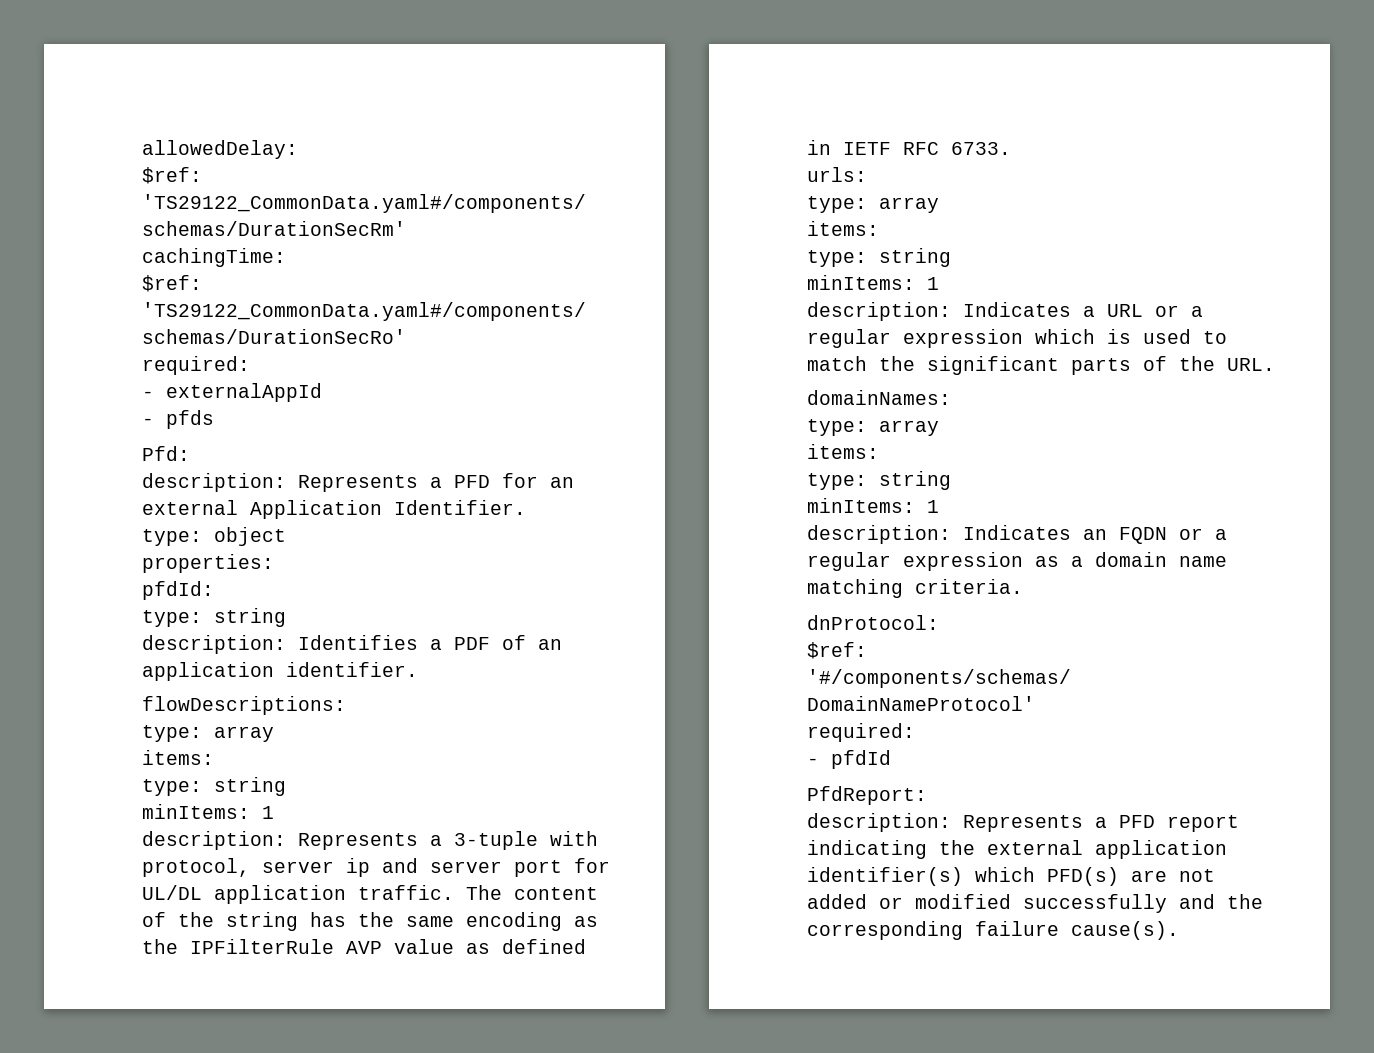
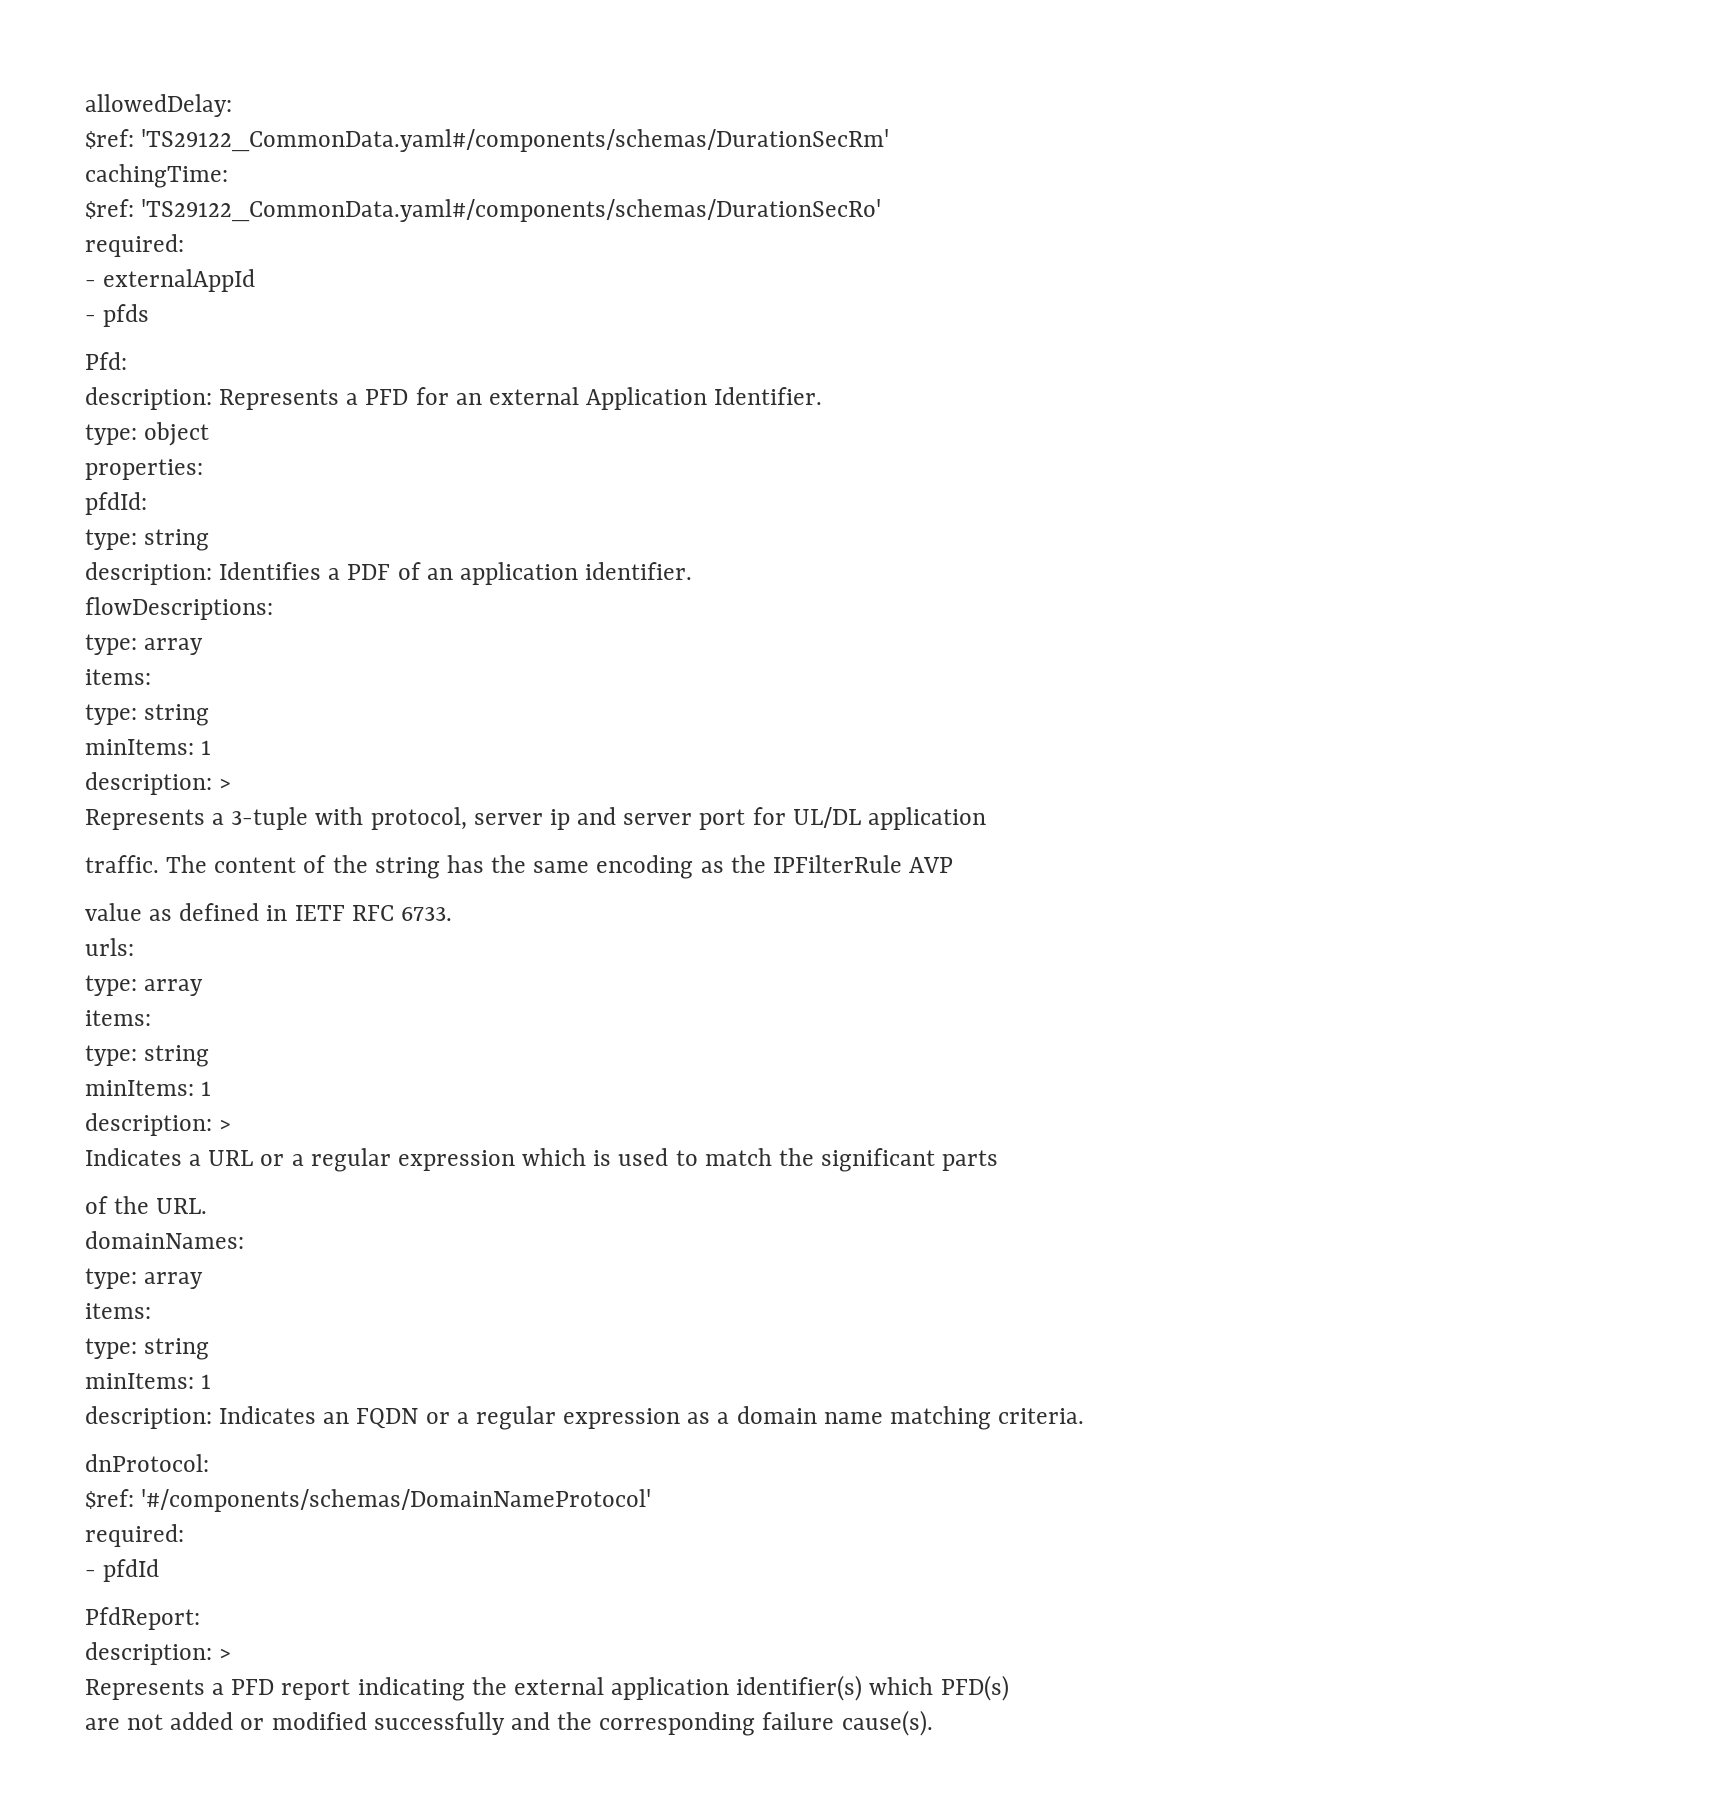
(286, 840) none -> [219,778,232,790] > //
(346, 894) none -> (986, 818) //
(382, 947) none -> (954, 865) //
(951, 311) none -> [219,1119,232,1131] > //
(1131, 366) none -> (999, 1160) //
(951, 822) none -> [219,1648,232,1660] > //
(1119, 876) none -> (1009, 1688) //

